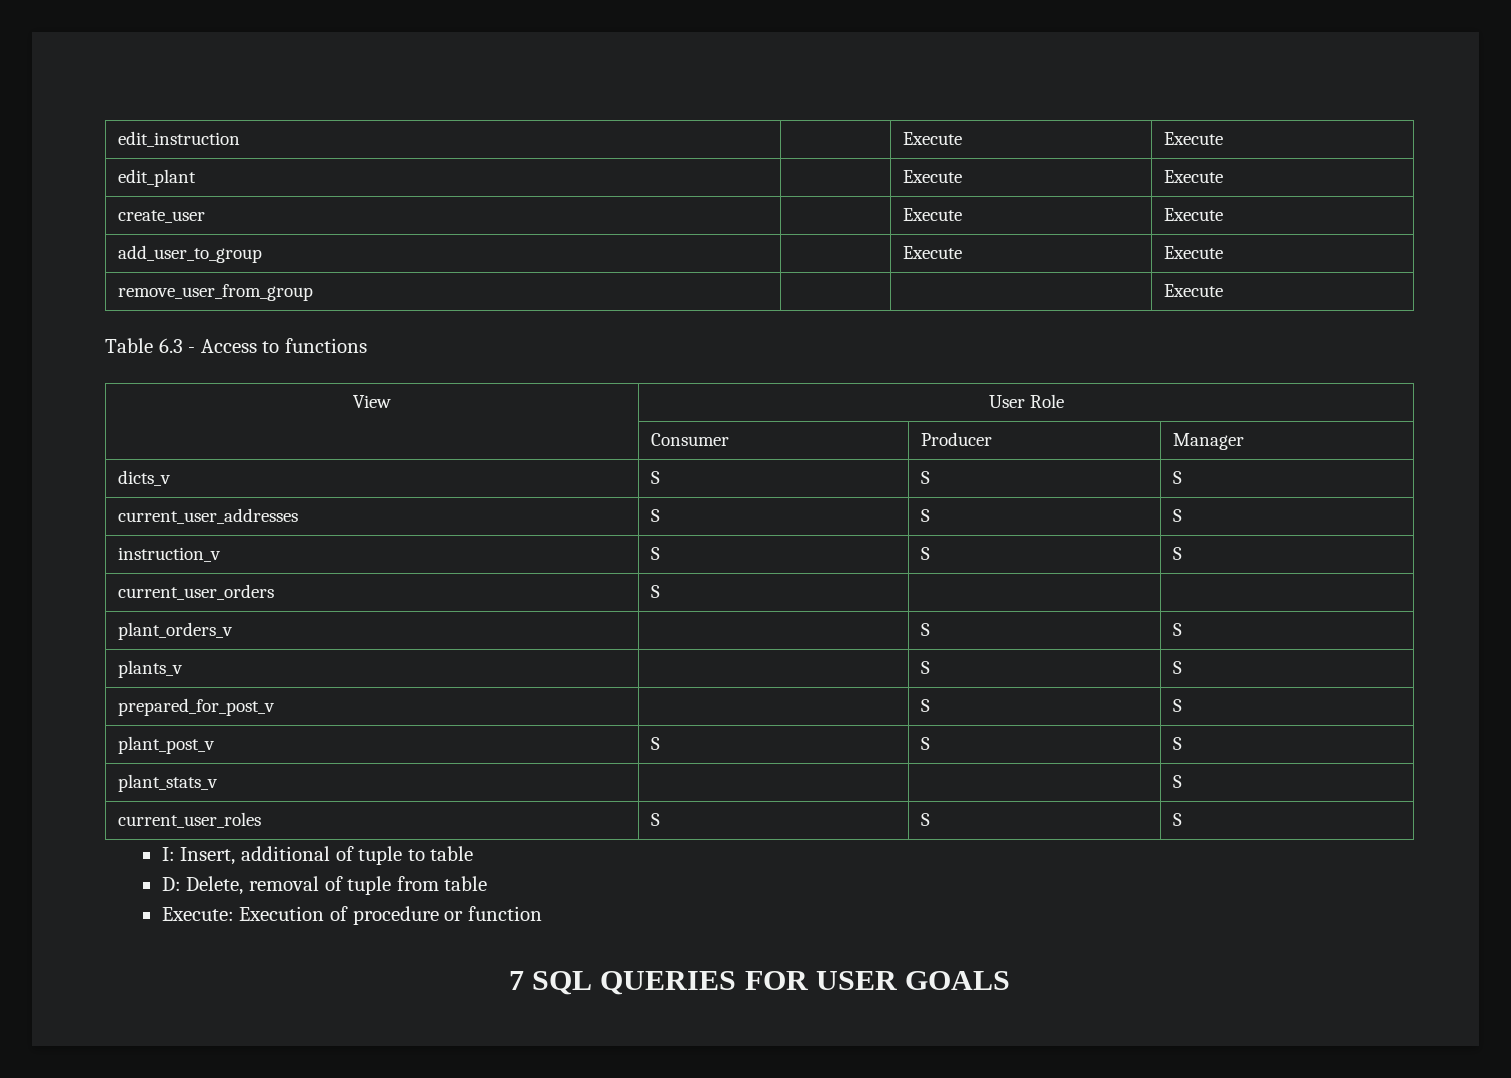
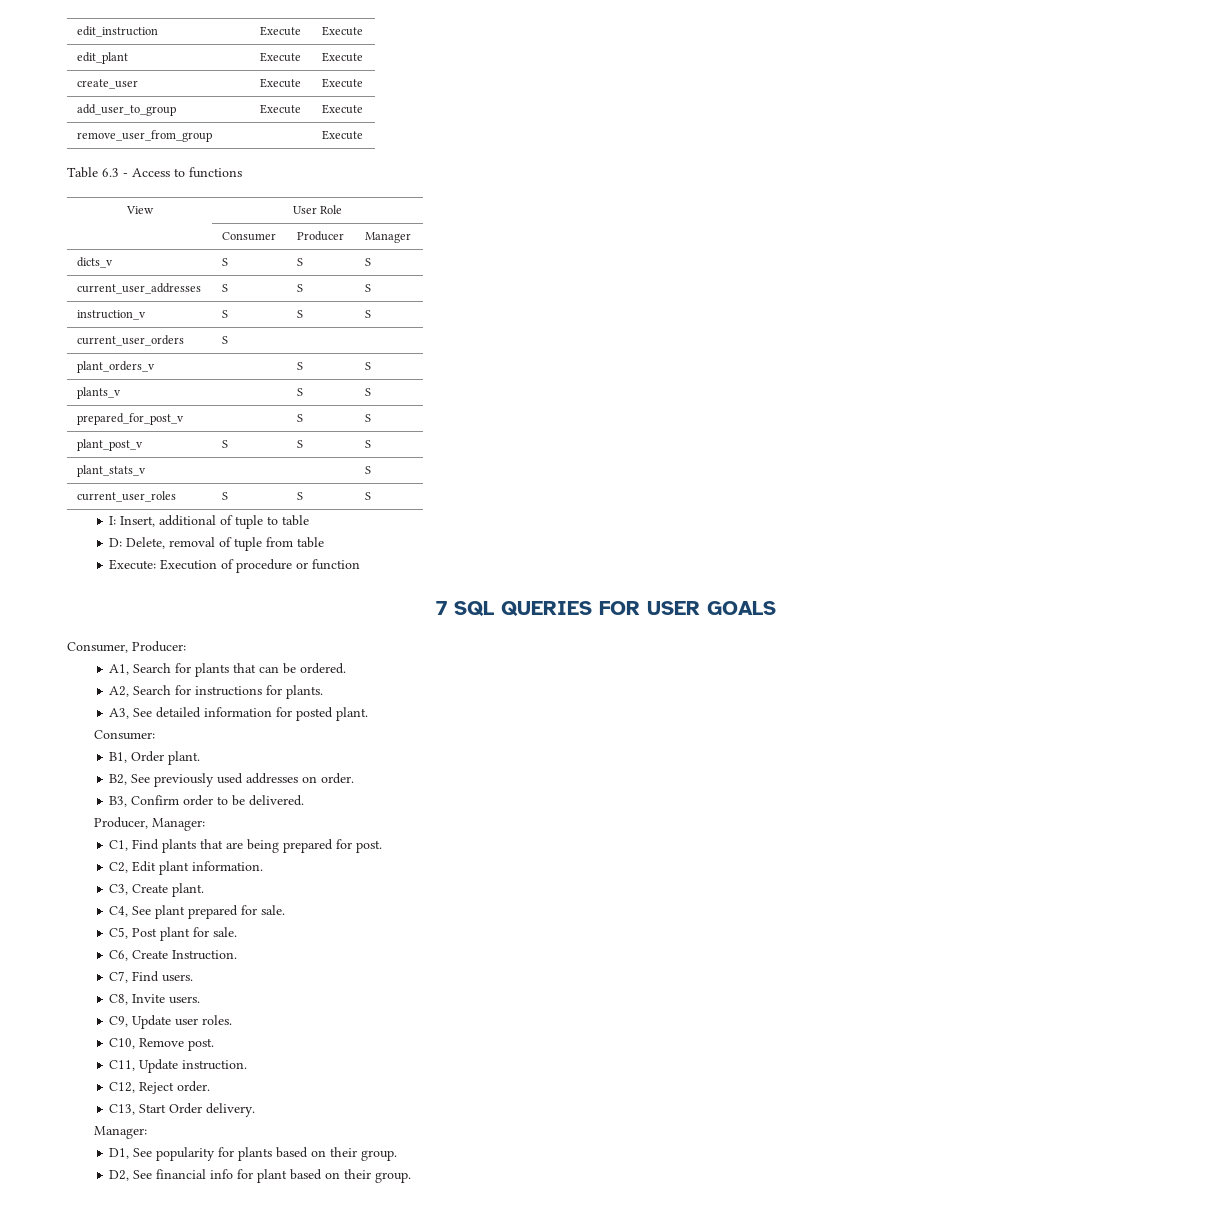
(1010, 980) none -> [67,641,186,653] [109,663,347,677] [109,685,324,699] [109,707,369,721] [94,730,156,740] [109,751,201,765] [109,773,355,787] [109,795,305,807] [94,817,206,831] [109,839,383,853] [109,861,264,875] [109,883,205,897] [109,905,286,919] [109,927,238,941] [109,950,238,961] [109,971,194,983] [109,994,201,1005] [109,1015,233,1029] [109,1038,215,1051] [109,1059,248,1073] [109,1081,211,1094] [109,1103,256,1117] [94,1126,148,1139] [109,1147,398,1161] [109,1169,412,1183] // Consumer, Producer: // A1, Search for plants that can be ordered. // A2, Search for instructions for plants. // A3, See detailed information for posted plant. // Consumer: // B1, Order plant. // B2, See previously used addresses on order. // B3, Confirm order to be delivered. // Producer, Manager: // C1, Find plants that are being prepared for post. // C2, Edit plant information. // C3, Create plant. // C4, See plant prepared for sale. // C5, Post plant for sale. // C6, Create Instruction. // C7, Find users. // C8, Invite users. // C9, Update user roles. // C10, Remove post. // C11, Update instruction. // C12, Reject order. // C13, Start Order delivery. // Manager: // D1, See popularity for plants based on their group. // D2, See financial info for plant based on their group.

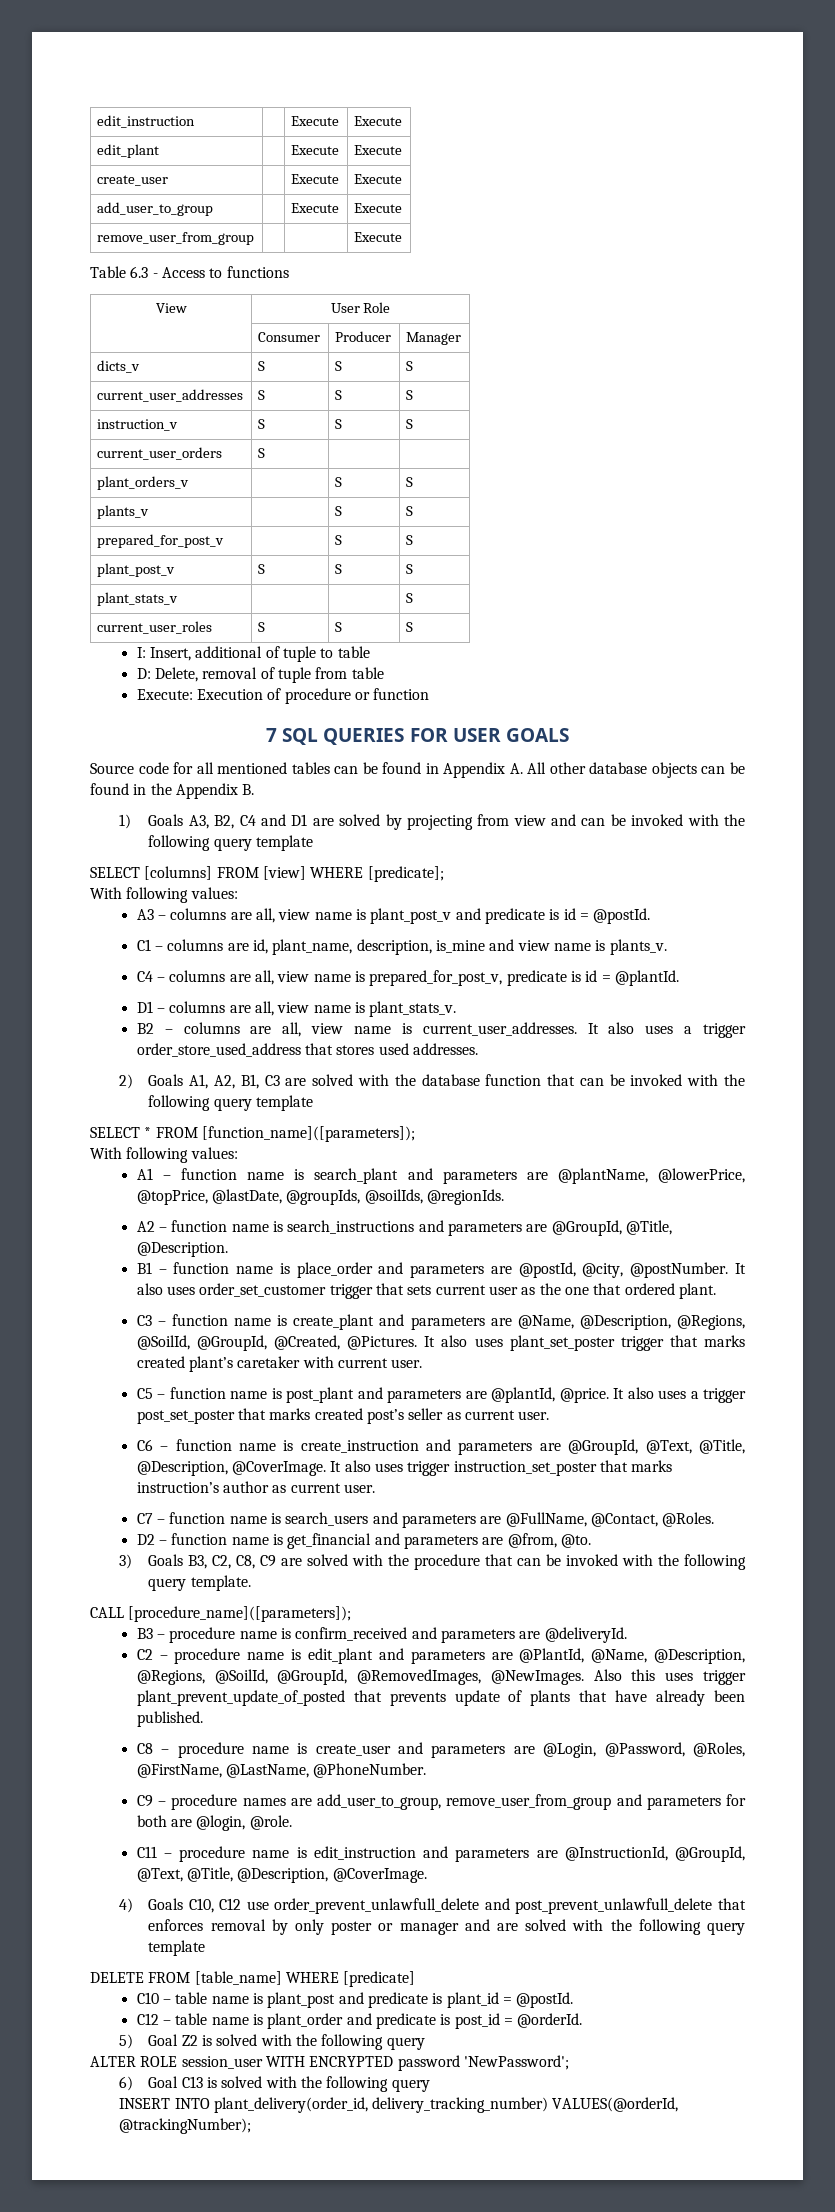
[67,641,186,653] [109,663,347,677] [109,685,324,699] [109,707,369,721] [94,730,156,740] [109,751,201,765] [109,773,355,787] [109,795,305,807] [94,817,206,831] [109,839,383,853] [109,861,264,875] [109,883,205,897] [109,905,286,919] [109,927,238,941] [109,950,238,961] [109,971,194,983] [109,994,201,1005] [109,1015,233,1029] [109,1038,215,1051] [109,1059,248,1073] [109,1081,211,1094] [109,1103,256,1117] [94,1126,148,1139] [109,1147,398,1161] [109,1169,412,1183] Consumer, Producer: // A1, Search for plants that can be ordered. // A2, Search for instructions for plants. // A3, See detailed information for posted plant. // Consumer: // B1, Order plant. // B2, See previously used addresses on order. // B3, Confirm order to be delivered. // Producer, Manager: // C1, Find plants that are being prepared for post. // C2, Edit plant information. // C3, Create plant. // C4, See plant prepared for sale. // C5, Post plant for sale. // C6, Create Instruction. // C7, Find users. // C8, Invite users. // C9, Update user roles. // C10, Remove post. // C11, Update instruction. // C12, Reject order. // C13, Start Order delivery. // Manager: // D1, See popularity for plants based on their group. // D2, See financial info for plant based on their group. -> [90,762,746,778] [90,783,255,799] [119,814,746,830] [148,835,314,851] [90,866,444,882] [90,887,238,903] [136,908,651,924] [136,939,667,955] [136,970,679,986] [136,1001,457,1017] [136,1022,747,1038] [136,1043,479,1057] [119,1074,745,1089] [148,1095,314,1111] [90,1126,415,1142] [90,1147,238,1163] [136,1168,746,1184] [136,1189,505,1205] [136,1220,673,1236] [136,1242,228,1257] [136,1262,746,1278] [136,1283,716,1299] [136,1314,745,1330] [136,1335,746,1351] [136,1356,423,1372] [136,1387,746,1403] [136,1408,550,1424] [136,1439,745,1455] [136,1460,673,1476] [136,1481,376,1493] [136,1512,715,1528] [136,1533,592,1549] [119,1554,746,1570] [148,1575,251,1591] [90,1606,352,1622] [136,1627,627,1643] [136,1648,745,1664] [136,1669,747,1685] [136,1690,745,1706] [136,1711,203,1727] [136,1742,745,1758] [136,1763,427,1778] [136,1794,746,1810] [136,1815,292,1831] [136,1846,746,1862] [136,1867,427,1883] [119,1898,746,1914] [148,1919,746,1935] [148,1940,206,1956] [90,1971,416,1987] [136,1992,574,2008] [136,2013,583,2029] [119,2034,425,2050] [90,2055,569,2071] [119,2076,430,2092] [119,2097,679,2113] [119,2118,252,2134] Source code for all mentioned tables can be found in Appendix A. All other database objects can be found in the Appendix B. // 1) Goals A3, B2, C4 and D1 are solved by projecting from view and can be invoked with the following query template // SELECT [columns] FROM [view] WHERE [predicate]; // With following values: // A3 – columns are all, view name is plant_post_v and predicate is id = @postId. // C1 – columns are id, plant_name, description, is_mine and view name is plants_v. // C4 – columns are all, view name is prepared_for_post_v, predicate is id = @plantId. // D1 – columns are all, view name is plant_stats_v. // B2 – columns are all, view name is current_user_addresses. It also uses a trigger order_store_used_address that stores used addresses. // 2) Goals A1, A2, B1, C3 are solved with the database function that can be invoked with the following query template // SELECT * FROM [function_name]([parameters]); // With following values: // A1 – function name is search_plant and parameters are @plantName, @lowerPrice, @topPrice, @lastDate, @groupIds, @soilIds, @regionIds. // A2 – function name is search_instructions and parameters are @GroupId, @Title, @Description. // B1 – function name is place_order and parameters are @postId, @city, @postNumber. It also uses order_set_customer trigger that sets current user as the one that ordered plant. // C3 – function name is create_plant and parameters are @Name, @Description, @Regions, @SoilId, @GroupId, @Created, @Pictures. It also uses plant_set_poster trigger that marks created plant’s caretaker with current user. // C5 – function name is post_plant and parameters are @plantId, @price. It also uses a trigger post_set_poster that marks created post’s seller as current user. // C6 – function name is create_instruction and parameters are @GroupId, @Text, @Title, @Description, @CoverImage. It also uses trigger instruction_set_poster that marks instruction’s author as current user. // C7 – function name is search_users and parameters are @FullName, @Contact, @Roles. // D2 – function name is get_financial and parameters are @from, @to. // 3) Goals B3, C2, C8, C9 are solved with the procedure that can be invoked with the following query template. // CALL [procedure_name]([parameters]); // B3 – procedure name is confirm_received and parameters are @deliveryId. // C2 – procedure name is edit_plant and parameters are @PlantId, @Name, @Description, @Regions, @SoilId, @GroupId, @RemovedImages, @NewImages. Also this uses trigger plant_prevent_update_of_posted that prevents update of plants that have already been published. // C8 – procedure name is create_user and parameters are @Login, @Password, @Roles, @FirstName, @LastName, @PhoneNumber. // C9 – procedure names are add_user_to_group, remove_user_from_group and parameters for both are @login, @role. // C11 – procedure name is edit_instruction and parameters are @InstructionId, @GroupId, @Text, @Title, @Description, @CoverImage. // 4) Goals C10, C12 use order_prevent_unlawfull_delete and post_prevent_unlawfull_delete that enforces removal by only poster or manager and are solved with the following query template // DELETE FROM [table_name] WHERE [predicate] // C10 – table name is plant_post and predicate is plant_id = @postId. // C12 – table name is plant_order and predicate is post_id = @orderId. // 5) Goal Z2 is solved with the following query // ALTER ROLE session_user WITH ENCRYPTED password 'NewPassword'; // 6) Goal C13 is solved with the following query // INSERT INTO plant_delivery(order_id, delivery_tracking_number) VALUES(@orderId, @trackingNumber);

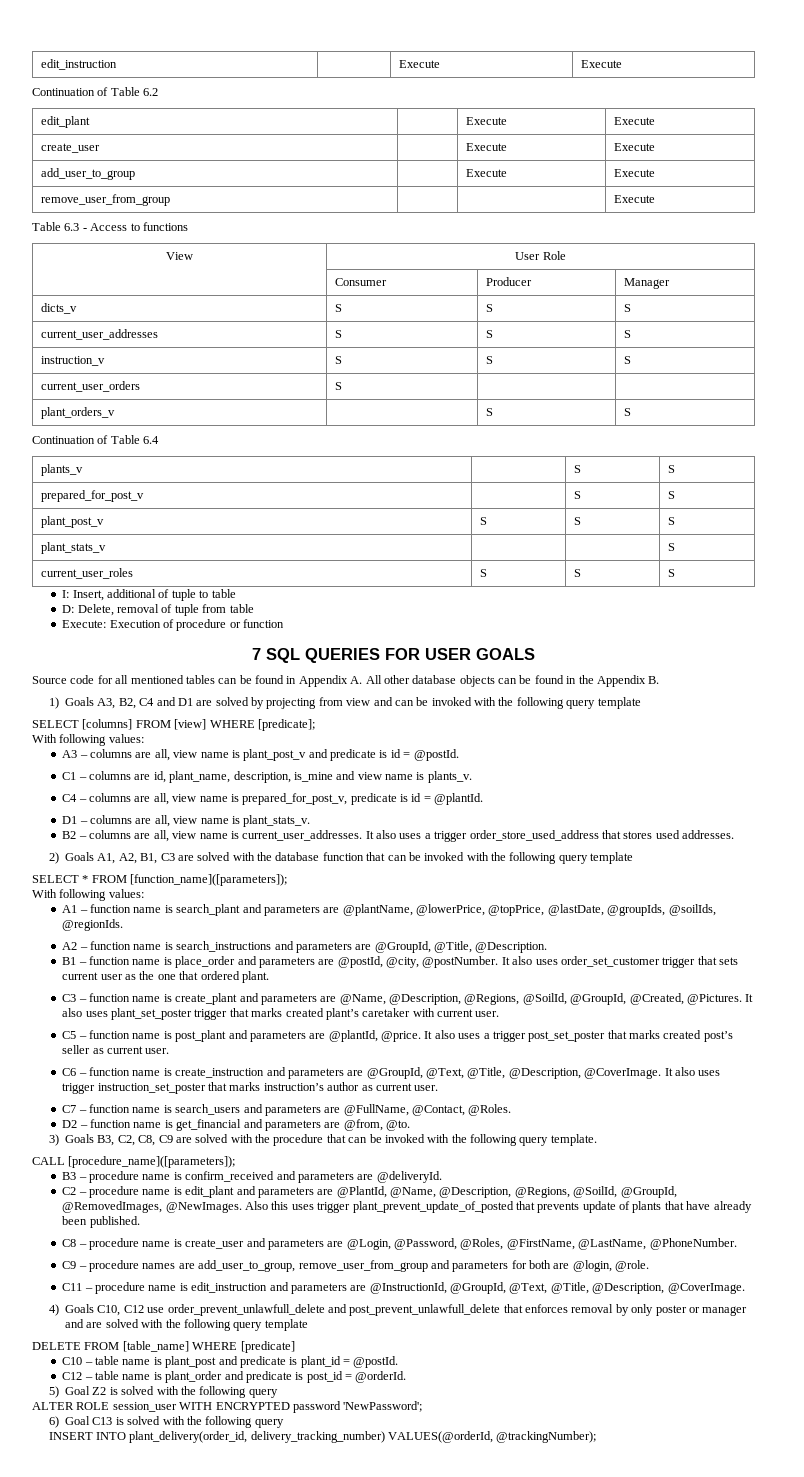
(403, 121) none -> [32,87,159,96] // Continuation of Table 6.2
(414, 482) none -> [32,435,160,444] // Continuation of Table 6.4

